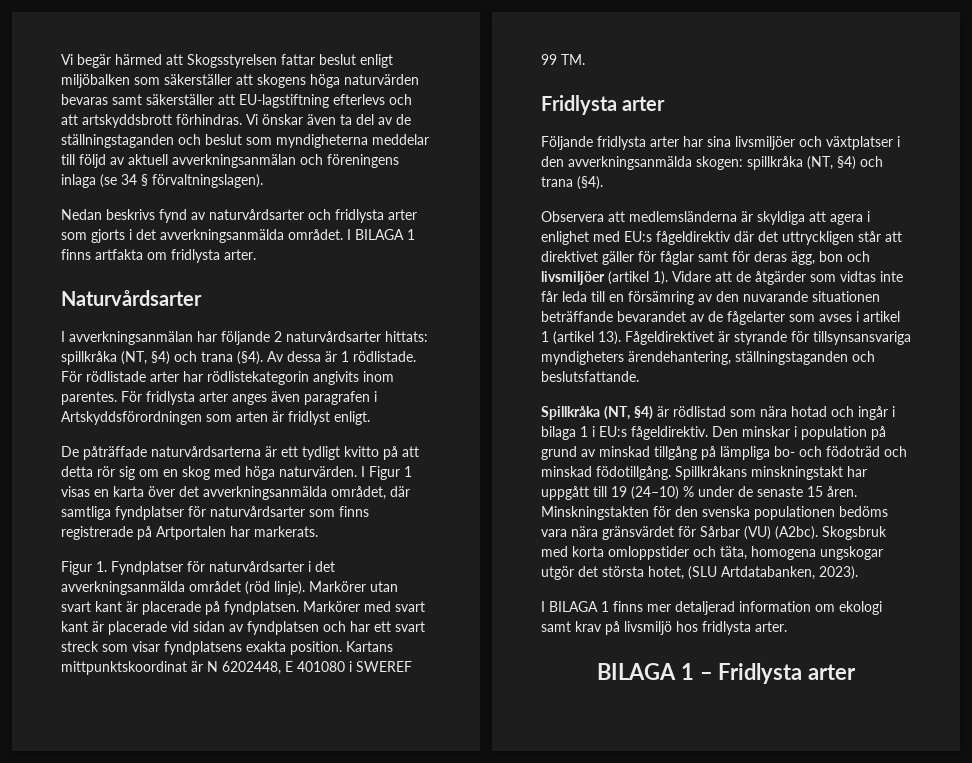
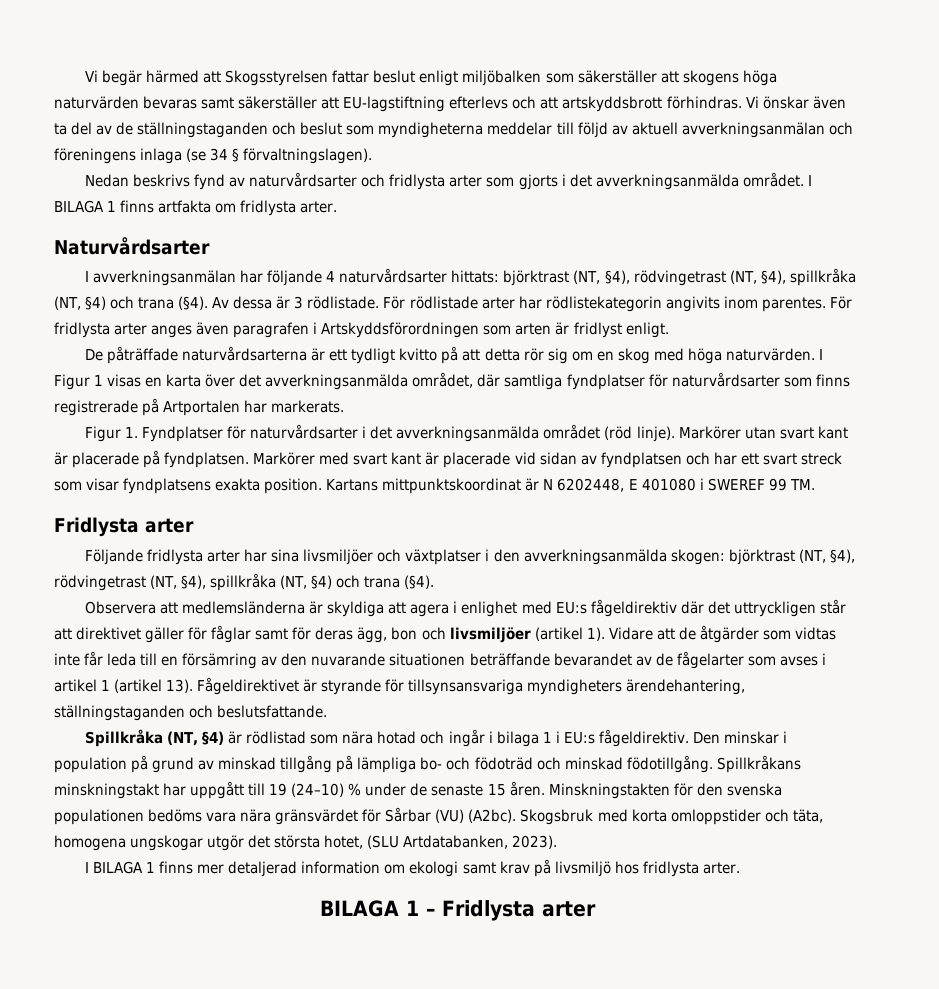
[274,331,282,342] 2 -> [326,271,336,282] 4
(428, 336) none -> [503,270,786,286] björktrast (NT, §4), rödvingetrast (NT, §4),
[341,351,349,362] 1 -> [294,296,304,309] 3
(743, 163) none -> [728,549,855,565] [54,575,207,591] björktrast (NT, §4), rödvingetrast (NT, §4),

